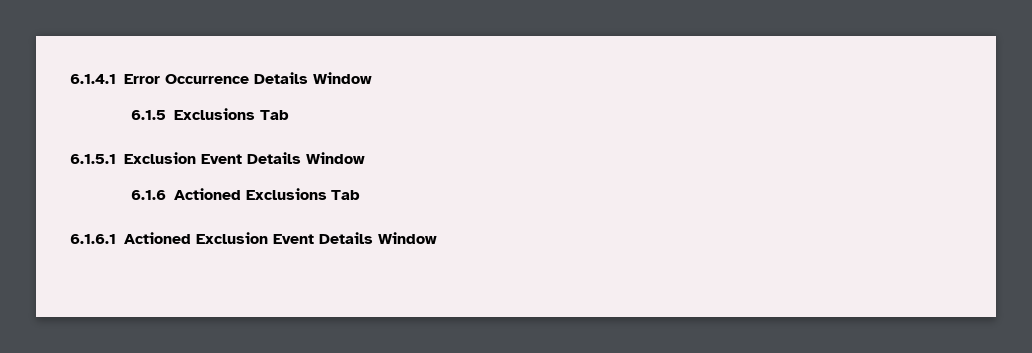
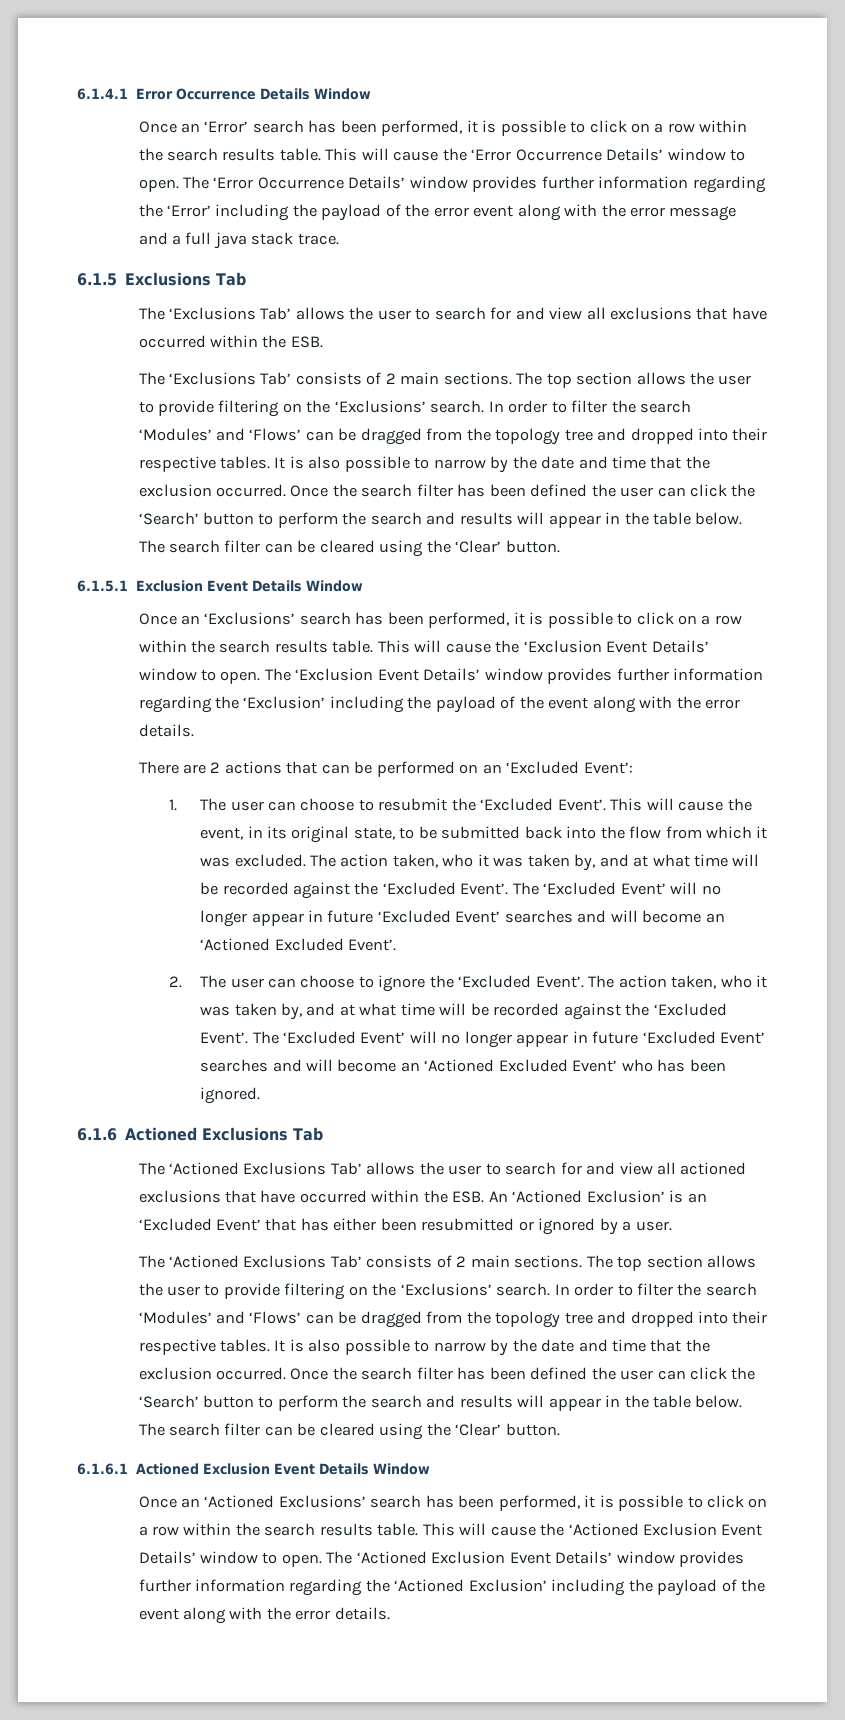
[131,108,289,120] 6.1.5 Exclusions Tab -> [138,120,748,136] [138,148,746,161] [138,176,766,193] [138,204,737,221] [138,232,339,249] [77,272,247,286] [138,307,767,320] [138,335,323,348] [138,372,752,388] [138,400,692,417] [138,428,768,445] [138,456,710,473] [138,484,756,497] [138,512,743,528] [138,540,560,557] Once an ‘Error’ search has been performed, it is possible to click on a row within the search results table. This will cause the ‘Error Occurrence Details’ window to open. The ‘Error Occurrence Details’ window provides further information regarding the ‘Error’ including the payload of the error event along with the error message and a full java stack trace. // 6.1.5 Exclusions Tab // The ‘Exclusions Tab’ allows the user to search for and view all exclusions that have occurred within the ESB. // The ‘Exclusions Tab’ consists of 2 main sections. The top section allows the user to provide filtering on the ‘Exclusions’ search. In order to filter the search ‘Modules’ and ‘Flows’ can be dragged from the topology tree and dropped into their respective tables. It is also possible to narrow by the date and time that the exclusion occurred. Once the search filter has been defined the user can click the ‘Search’ button to perform the search and results will appear in the table below. The search filter can be cleared using the ‘Clear’ button.
[131,188,360,200] 6.1.6 Actioned Exclusions Tab -> [138,612,742,628] [138,640,709,653] [138,668,764,684] [138,696,741,713] [138,724,194,737] [138,761,633,777] [169,798,752,811] [200,826,768,843] [200,854,760,871] [200,882,721,899] [200,910,725,927] [200,938,396,951] [169,975,768,992] [200,1003,727,1020] [200,1031,766,1048] [200,1059,726,1072] [200,1087,261,1104] [77,1127,324,1141] [138,1162,747,1175] [138,1190,707,1203] [138,1218,672,1235] [138,1255,757,1271] [138,1283,757,1300] [138,1311,768,1328] [138,1339,710,1356] [138,1367,756,1380] [138,1395,743,1411] [138,1423,560,1440] Once an ‘Exclusions’ search has been performed, it is possible to click on a row within the search results table. This will cause the ‘Exclusion Event Details’ window to open. The ‘Exclusion Event Details’ window provides further information regarding the ‘Exclusion’ including the payload of the event along with the error details. // There are 2 actions that can be performed on an ‘Excluded Event’: // 1. The user can choose to resubmit the ‘Excluded Event’. This will cause the event, in its original state, to be submitted back into the flow from which it was excluded. The action taken, who it was taken by, and at what time will be recorded against the ‘Excluded Event’. The ‘Excluded Event’ will no longer appear in future ‘Excluded Event’ searches and will become an ‘Actioned Excluded Event’. // 2. The user can choose to ignore the ‘Excluded Event’. The action taken, who it was taken by, and at what time will be recorded against the ‘Excluded Event’. The ‘Excluded Event’ will no longer appear in future ‘Excluded Event’ searches and will become an ‘Actioned Excluded Event’ who has been ignored. // 6.1.6 Actioned Exclusions Tab // The ‘Actioned Exclusions Tab’ allows the user to search for and view all actioned exclusions that have occurred within the ESB. An ‘Actioned Exclusion’ is an ‘Excluded Event’ that has either been resubmitted or ignored by a user. // The ‘Actioned Exclusions Tab’ consists of 2 main sections. The top section allows the user to provide filtering on the ‘Exclusions’ search. In order to filter the search ‘Modules’ and ‘Flows’ can be dragged from the topology tree and dropped into their respective tables. It is also possible to narrow by the date and time that the exclusion occurred. Once the search filter has been defined the user can click the ‘Search’ button to perform the search and results will appear in the table below. The search filter can be cleared using the ‘Clear’ button.
(437, 238) none -> [138,1495,768,1511] [138,1523,763,1536] [138,1551,745,1567] [138,1579,766,1596] [138,1607,390,1624] // Once an ‘Actioned Exclusions’ search has been performed, it is possible to click on a row within the search results table. This will cause the ‘Actioned Exclusion Event Details’ window to open. The ‘Actioned Exclusion Event Details’ window provides further information regarding the ‘Actioned Exclusion’ including the payload of the event along with the error details.

